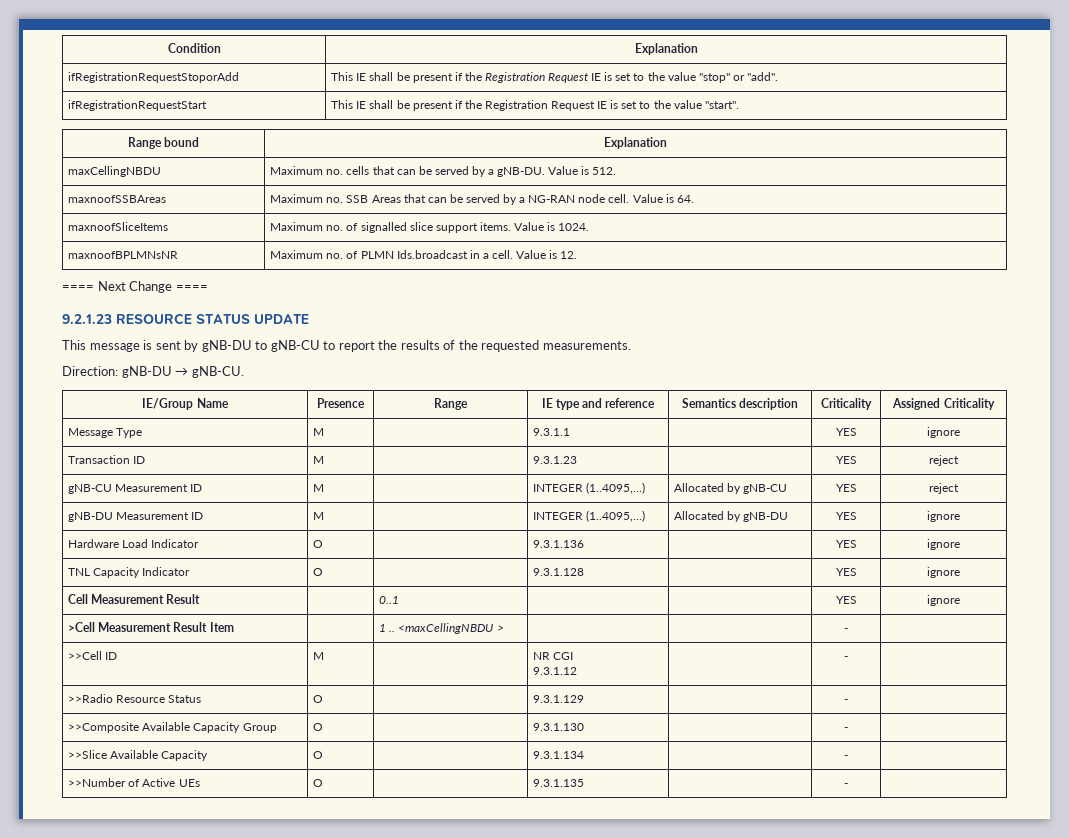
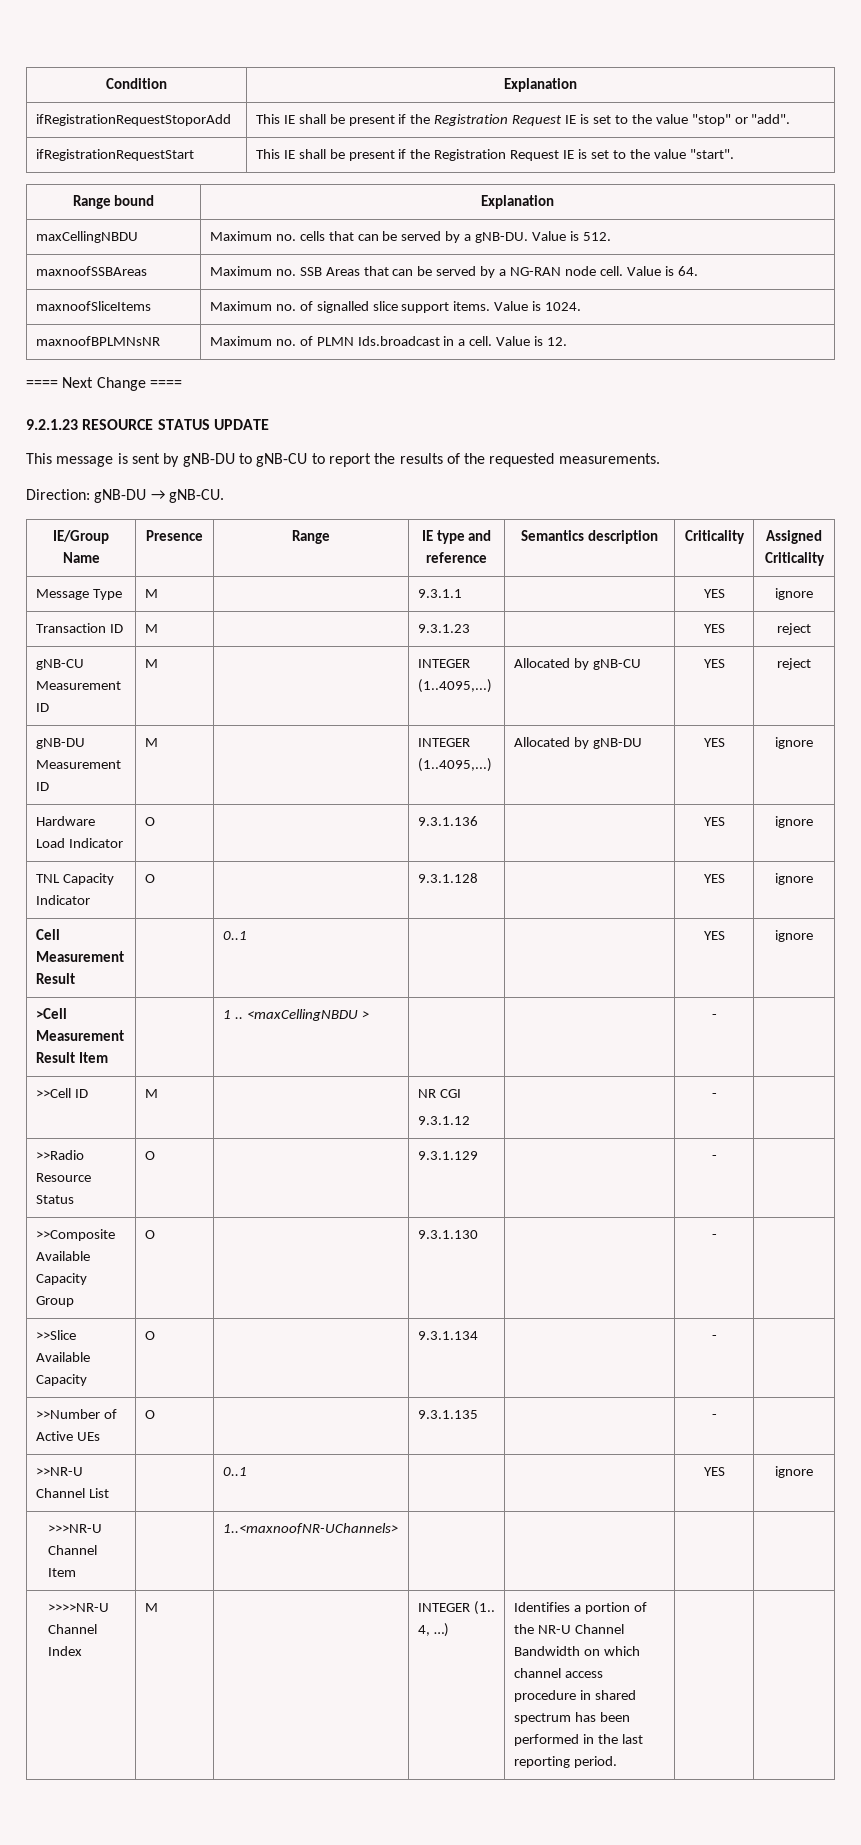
(848, 785) none -> [35,1467,83,1476] [35,1488,109,1498] [222,1467,247,1476] [703,1467,725,1476] [775,1466,813,1478] [47,1524,102,1533] [47,1545,97,1555] [47,1568,76,1577] [222,1523,398,1534] [47,1603,109,1612] [47,1624,97,1634] [47,1646,82,1656] [144,1603,158,1612] [417,1601,495,1615] [417,1623,449,1637] [513,1602,647,1614] [513,1624,624,1634] [513,1646,640,1656] [513,1668,603,1678] [513,1690,636,1702] [513,1712,630,1724] [513,1734,643,1746] [513,1756,617,1768] // >>NR-U Channel List | | 0..1 | | | YES | ignore // >>>NR-U Channel Item | | 1..<maxnoofNR-UChannels> | | | | // >>>>NR-U Channel Index | M | | INTEGER (1.. 4, …) | Identifies a portion of the NR-U Channel Bandwidth on which channel access procedure in shared spectrum has been performed in the last reporting period. | |

